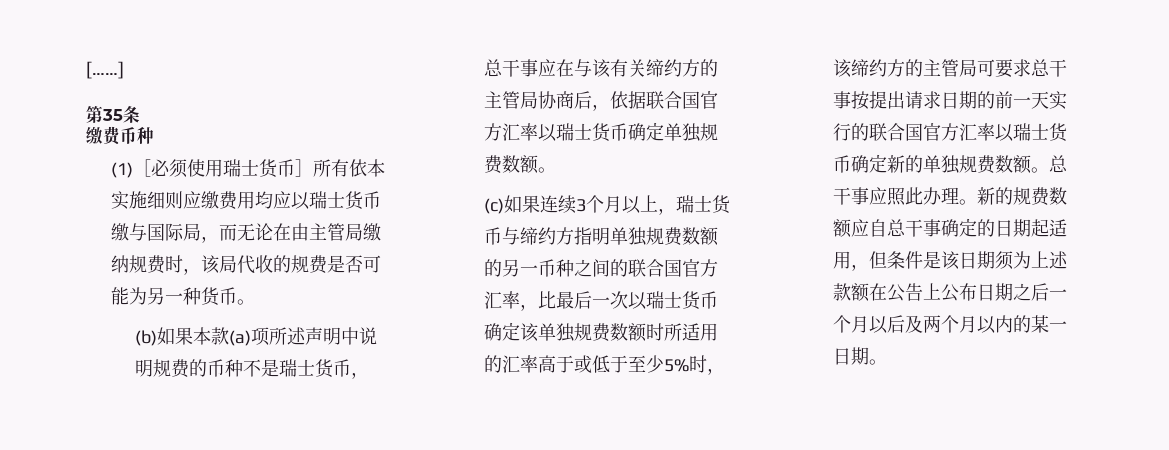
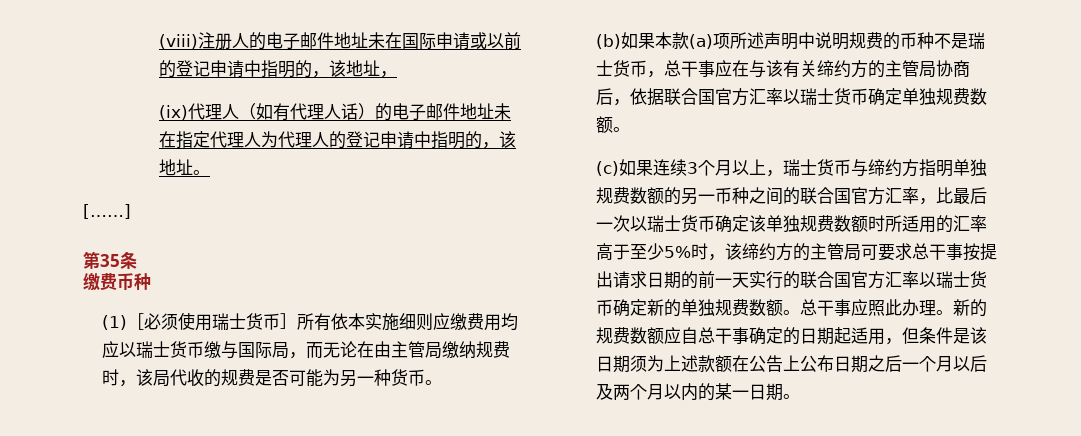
(86, 70) none -> [158,32,521,50] [158,60,397,78] [158,103,511,121] [158,131,516,149] [158,159,210,176] (viii)注册人的电子邮件地址未在国际申请或以前的登记申请中指明的，该地址， // (ix)代理人（如有代理人话）的电子邮件地址未在指定代理人为代理人的登记申请中指明的，该地址。 //
[574,355,629,373] 或低于 -> (630, 252) none

